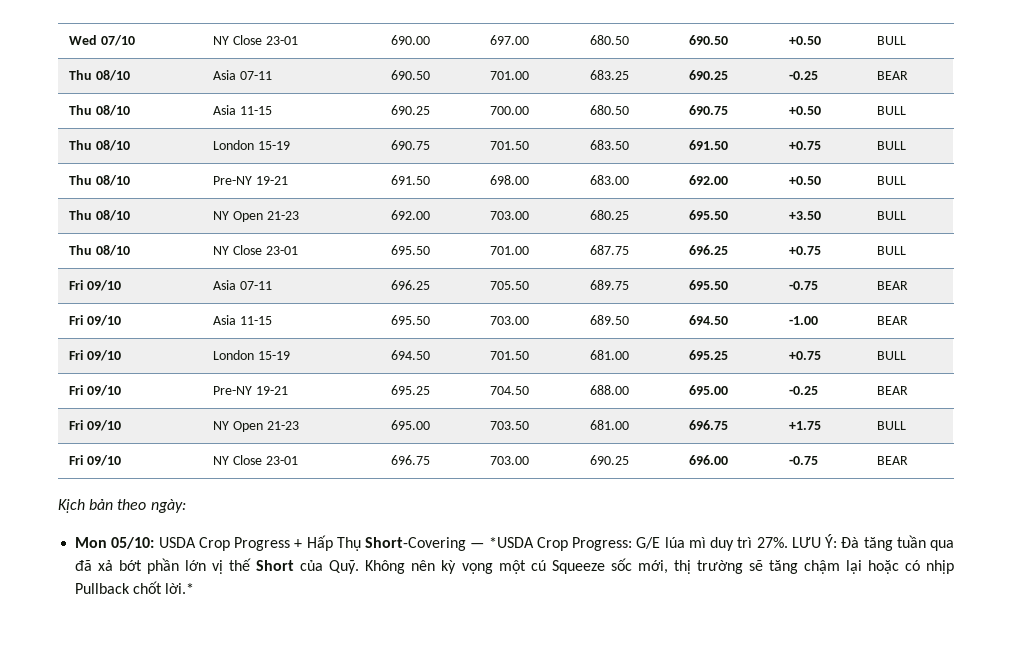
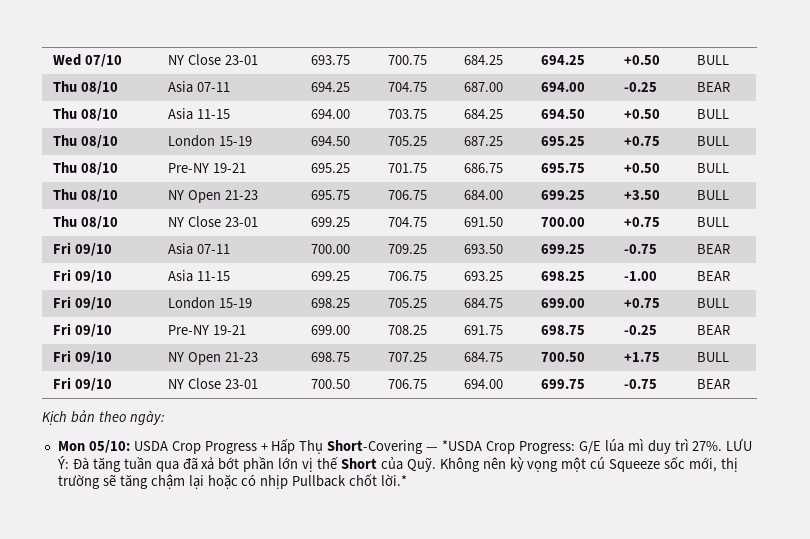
[391,35,431,45] [490,35,530,45] [590,35,630,45] [689,35,729,45] 690.00 | 697.00 | 680.50 | 690.50 -> [310,55,350,65] [387,55,427,65] [463,55,503,65] [540,55,585,65] 693.75 | 700.75 | 684.25 | 694.25
[391,70,431,80] [490,71,530,80] [590,70,630,80] [689,70,729,80] 690.50 | 701.00 | 683.25 | 690.25 -> [310,82,350,92] [387,82,427,92] [463,82,503,92] [540,82,585,92] 694.25 | 704.75 | 687.00 | 694.00
[391,105,431,115] [490,106,530,115] [590,105,630,115] [689,105,729,115] 690.25 | 700.00 | 680.50 | 690.75 -> [310,109,350,119] [387,109,427,119] [463,109,503,119] [540,109,585,119] 694.00 | 703.75 | 684.25 | 694.50
[391,140,431,150] [490,141,530,150] [590,140,630,150] [689,140,729,150] 690.75 | 701.50 | 683.50 | 691.50 -> [310,136,350,146] [387,136,427,146] [463,136,503,146] [540,136,585,146] 694.50 | 705.25 | 687.25 | 695.25
[391,175,431,185] [490,175,530,185] [590,175,630,185] [689,175,729,185] 691.50 | 698.00 | 683.00 | 692.00 -> [310,163,350,173] [387,163,427,173] [463,163,503,173] [540,163,585,173] 695.25 | 701.75 | 686.75 | 695.75
[391,210,431,220] [490,211,530,220] [590,210,630,220] [689,210,729,220] 692.00 | 703.00 | 680.25 | 695.50 -> [310,190,350,200] [387,190,427,200] [463,190,503,200] [540,190,585,200] 695.75 | 706.75 | 684.00 | 699.25
[391,245,431,255] [490,246,530,255] [590,245,630,255] [689,245,729,255] 695.50 | 701.00 | 687.75 | 696.25 -> [310,217,350,227] [387,217,427,227] [463,217,503,227] [540,217,585,227] 699.25 | 704.75 | 691.50 | 700.00
[391,280,431,290] [490,281,530,290] [590,280,630,290] [689,280,729,290] 696.25 | 705.50 | 689.75 | 695.50 -> [310,244,350,254] [387,244,427,254] [463,244,503,254] [540,244,585,254] 700.00 | 709.25 | 693.50 | 699.25
[391,315,431,325] [490,316,530,325] [590,315,630,325] [689,315,729,325] 695.50 | 703.00 | 689.50 | 694.50 -> [310,271,350,281] [387,271,427,281] [463,271,503,281] [540,271,585,281] 699.25 | 706.75 | 693.25 | 698.25
[391,350,431,360] [490,351,530,360] [590,350,630,360] [689,350,729,360] 694.50 | 701.50 | 681.00 | 695.25 -> [310,298,350,308] [387,298,427,308] [463,298,503,308] [540,298,585,308] 698.25 | 705.25 | 684.75 | 699.00
[391,385,431,395] [490,386,530,395] [590,385,630,395] [689,385,729,395] 695.25 | 704.50 | 688.00 | 695.00 -> [310,325,350,335] [387,325,427,335] [463,325,503,335] [540,325,585,335] 699.00 | 708.25 | 691.75 | 698.75
[391,420,431,430] [490,421,530,430] [590,420,630,430] [689,420,729,430] 695.00 | 703.50 | 681.00 | 696.75 -> [310,352,350,362] [387,352,427,362] [463,352,503,362] [540,352,585,362] 698.75 | 707.25 | 684.75 | 700.50
[391,455,431,465] [490,456,530,465] [590,455,630,465] [689,455,729,465] 696.75 | 703.00 | 690.25 | 696.00 -> [310,379,350,389] [387,379,427,389] [463,379,503,389] [540,379,585,389] 700.50 | 706.75 | 694.00 | 699.75

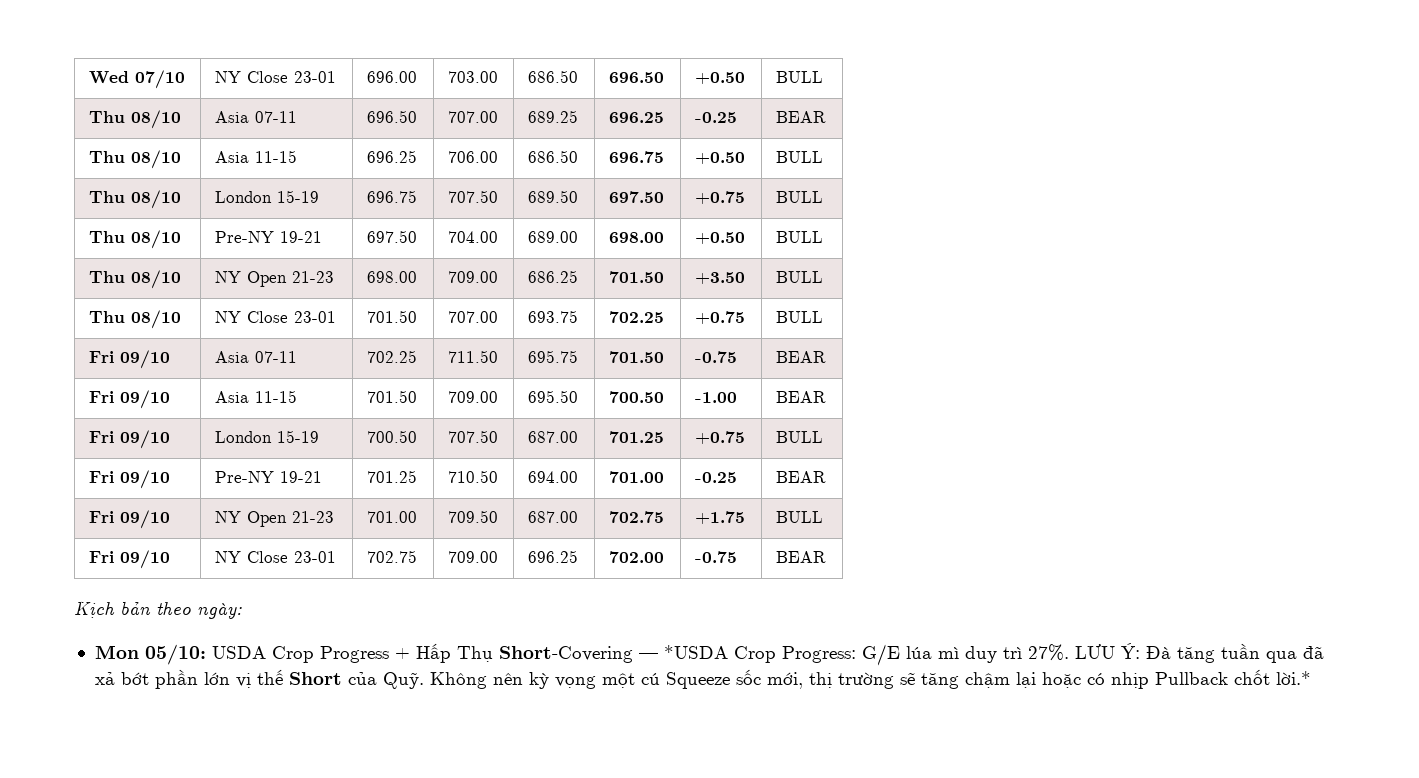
[310,55,350,65] [387,55,427,65] [463,55,503,65] [540,55,585,65] 693.75 | 700.75 | 684.25 | 694.25 -> [366,71,417,83] [447,71,498,83] [527,70,578,83] [608,72,664,83] 696.00 | 703.00 | 686.50 | 696.50
[310,82,350,92] [387,82,427,92] [463,82,503,92] [540,82,585,92] 694.25 | 704.75 | 687.00 | 694.00 -> [366,110,417,123] [447,111,498,123] [527,110,578,123] [608,112,664,123] 696.50 | 707.00 | 689.25 | 696.25
[310,109,350,119] [387,109,427,119] [463,109,503,119] [540,109,585,119] 694.00 | 703.75 | 684.25 | 694.50 -> [366,150,417,163] [447,151,498,163] [527,150,578,163] [608,151,664,163] 696.25 | 706.00 | 686.50 | 696.75
[310,136,350,146] [387,136,427,146] [463,136,503,146] [540,136,585,146] 694.50 | 705.25 | 687.25 | 695.25 -> [366,190,417,203] [447,190,498,203] [527,190,578,203] [608,191,664,203] 696.75 | 707.50 | 689.50 | 697.50
[310,163,350,173] [387,163,427,173] [463,163,503,173] [540,163,585,173] 695.25 | 701.75 | 686.75 | 695.75 -> [366,230,417,243] [447,231,498,243] [527,231,578,243] [608,232,664,243] 697.50 | 704.00 | 689.00 | 698.00
[310,190,350,200] [387,190,427,200] [463,190,503,200] [540,190,585,200] 695.75 | 706.75 | 684.00 | 699.25 -> [366,271,417,283] [447,271,498,283] [527,270,578,283] [608,271,664,283] 698.00 | 709.00 | 686.25 | 701.50
[310,217,350,227] [387,217,427,227] [463,217,503,227] [540,217,585,227] 699.25 | 704.75 | 691.50 | 700.00 -> [366,310,417,323] [447,311,498,323] [527,310,578,323] [608,311,664,323] 701.50 | 707.00 | 693.75 | 702.25
[310,244,350,254] [387,244,427,254] [463,244,503,254] [540,244,585,254] 700.00 | 709.25 | 693.50 | 699.25 -> [366,350,417,363] [447,350,498,363] [527,350,578,363] [608,351,664,363] 702.25 | 711.50 | 695.75 | 701.50
[310,271,350,281] [387,271,427,281] [463,271,503,281] [540,271,585,281] 699.25 | 706.75 | 693.25 | 698.25 -> [366,390,417,403] [447,391,498,403] [527,390,578,403] [608,391,664,403] 701.50 | 709.00 | 695.50 | 700.50
[310,298,350,308] [387,298,427,308] [463,298,503,308] [540,298,585,308] 698.25 | 705.25 | 684.75 | 699.00 -> [366,430,417,443] [447,430,498,443] [527,431,578,443] [608,431,664,443] 700.50 | 707.50 | 687.00 | 701.25
[310,325,350,335] [387,325,427,335] [463,325,503,335] [540,325,585,335] 699.00 | 708.25 | 691.75 | 698.75 -> [366,470,417,483] [447,470,498,483] [527,471,578,483] [608,471,664,483] 701.25 | 710.50 | 694.00 | 701.00
[310,352,350,362] [387,352,427,362] [463,352,503,362] [540,352,585,362] 698.75 | 707.25 | 684.75 | 700.50 -> [366,511,417,523] [447,510,498,523] [527,511,578,523] [608,511,664,523] 701.00 | 709.50 | 687.00 | 702.75
[310,379,350,389] [387,379,427,389] [463,379,503,389] [540,379,585,389] 700.50 | 706.75 | 694.00 | 699.75 -> [366,550,417,563] [447,551,498,563] [527,550,578,563] [608,551,664,563] 702.75 | 709.00 | 696.25 | 702.00

